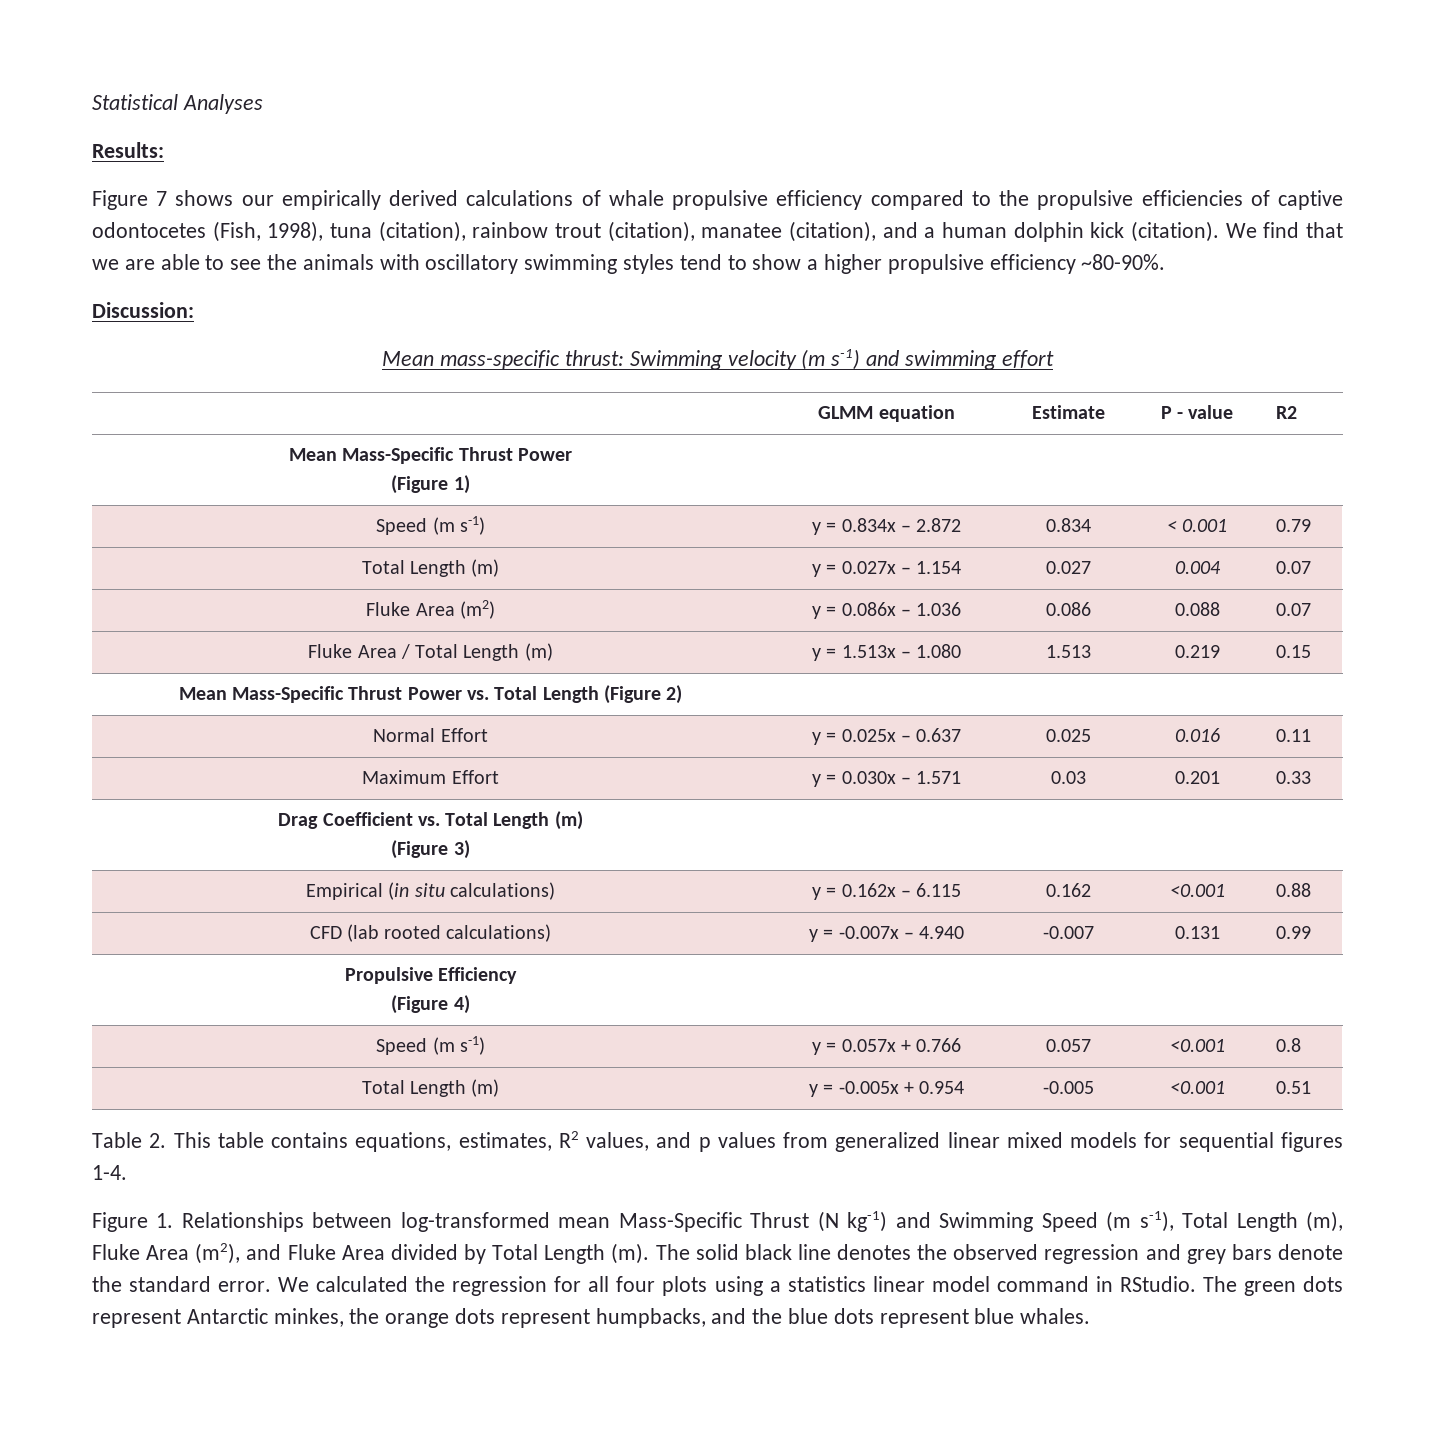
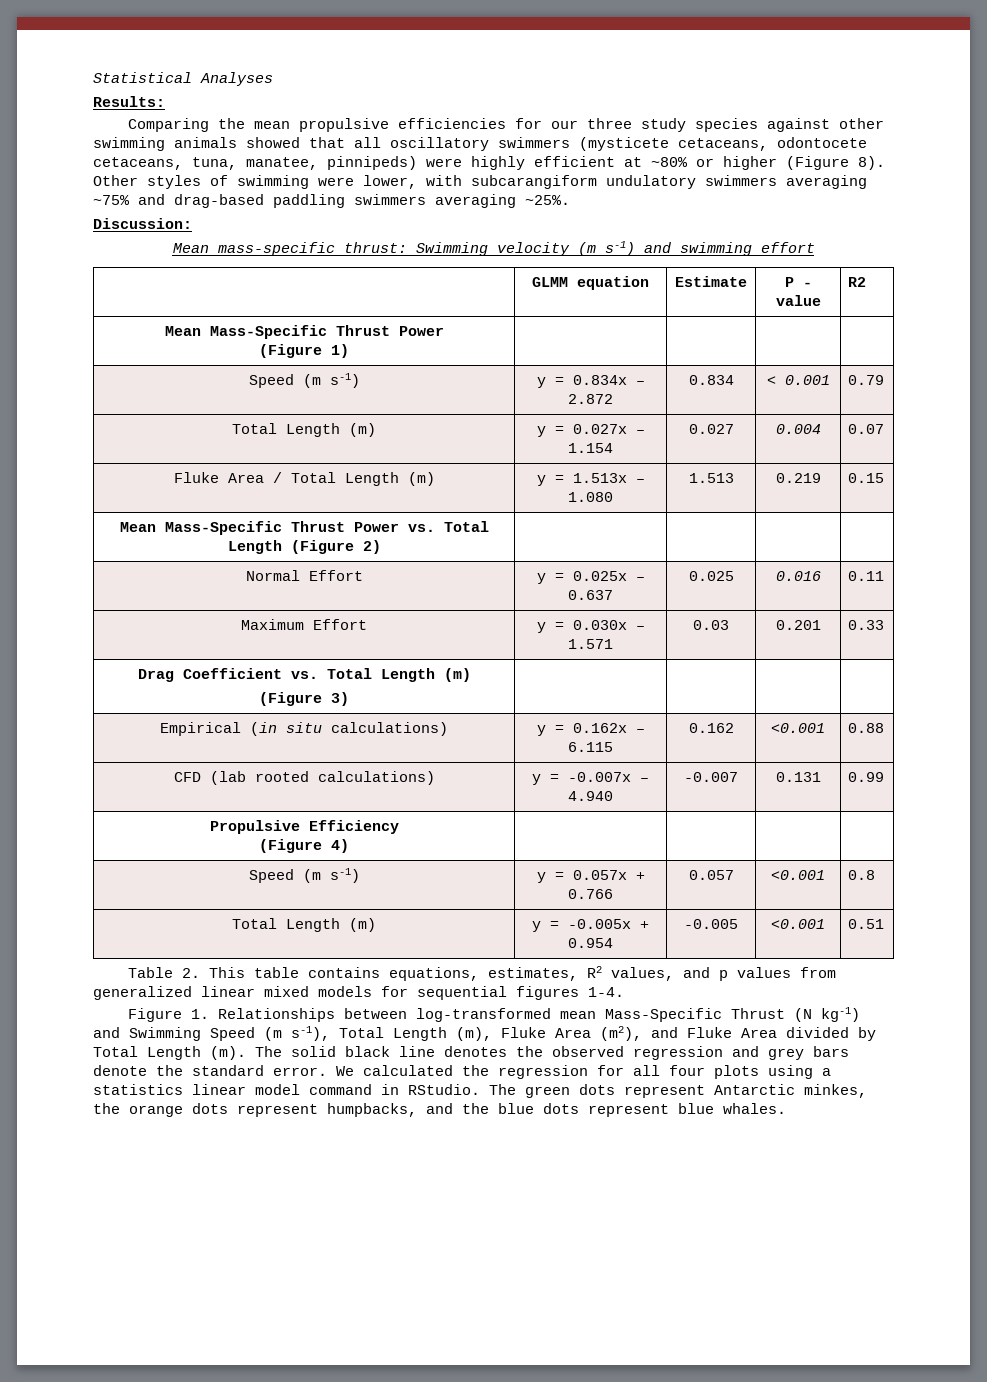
[92,190,1344,210] [92,221,1343,242] [92,254,1166,274] Figure 7 shows our empirically derived calculations of whale propulsive efficiency compared to the propulsive efficiencies of captive odontocetes (Fish, 1998), tuna (citation), rainbow trout (citation), manatee (citation), and a human dolphin kick (citation). We find that we are able to see the animals with oscillatory swimming styles tend to show a higher propulsive efficiency ~80-90%. -> [128,118,885,132] [93,137,867,151] [93,156,885,170] [93,175,867,189] [93,194,570,208] Comparing the mean propulsive efficiencies for our three study species against other swimming animals showed that all oscillatory swimmers (mysticete cetaceans, odontocete cetaceans, tuna, manatee, pinnipeds) were highly efficient at ~80% or higher (Figure 8). Other styles of swimming were lower, with subcarangiform undulatory swimmers averaging ~75% and drag-based paddling swimmers averaging ~25%.
[366,600,495,619] [811,602,962,619] [1045,602,1091,616] [1174,602,1220,616] [1276,603,1312,616] // Fluke Area (m2) | y = 0.086x – 1.036 | 0.086 | 0.088 | 0.07 -> (884, 429) none

